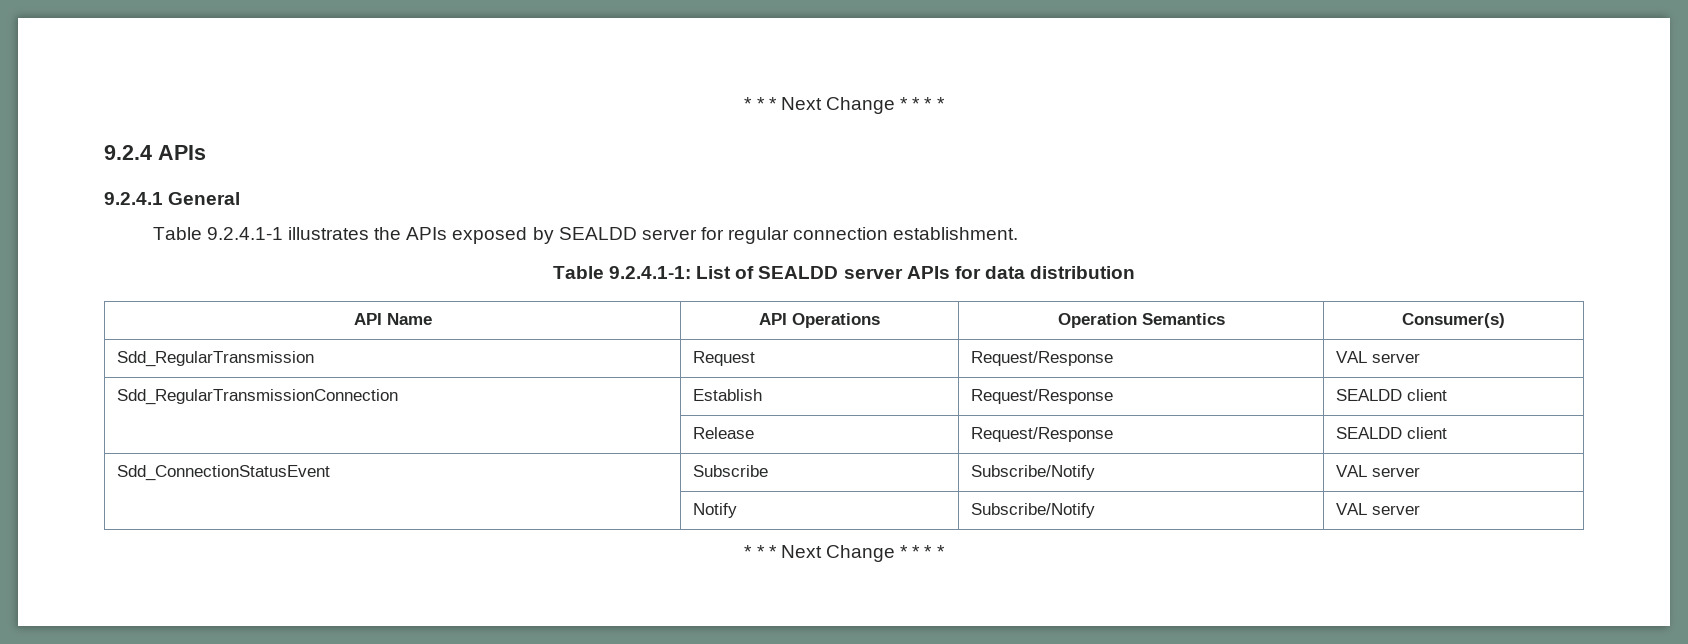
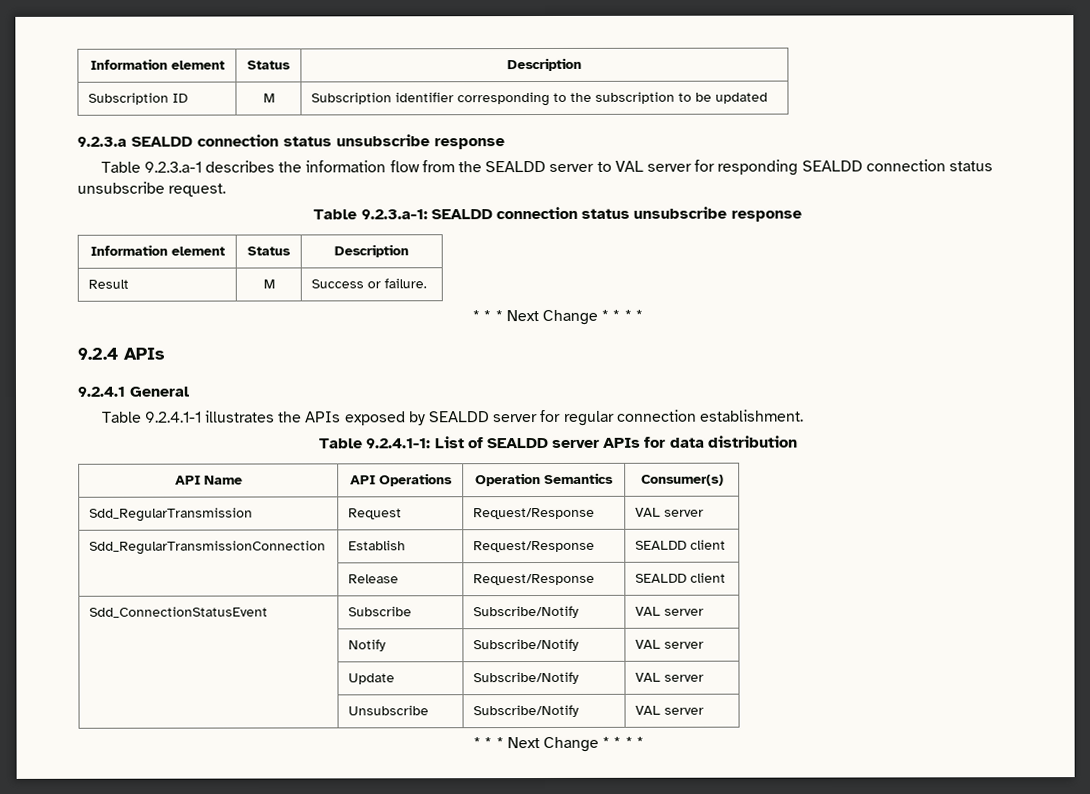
(744, 103) none -> [89,58,225,70] [247,60,291,70] [507,57,582,72] [88,92,189,105] [262,93,275,103] [311,91,769,107] [77,134,505,150] [100,159,993,176] [77,181,227,197] [313,206,802,222] [89,244,225,256] [247,246,291,256] [334,244,409,258] [88,279,130,289] [262,279,275,289] [311,278,428,289] Information element | Status | Description // Subscription ID | M | Subscription identifier corresponding to the subscription to be updated // 9.2.3.a SEALDD connection status unsubscribe response // Table 9.2.3.a-1 describes the information flow from the SEALDD server to VAL server for responding SEALDD connection status unsubscribe request. // Table 9.2.3.a-1: SEALDD connection status unsubscribe response // Information element | Status | Description // Result | M | Success or failure. //
(1420, 510) none -> [348,673,396,685] [473,671,580,685] [635,672,705,682] [348,705,430,716] [473,704,580,718] [635,705,705,715] // | Update | Subscribe/Notify | VAL server // | Unsubscribe | Subscribe/Notify | VAL server

